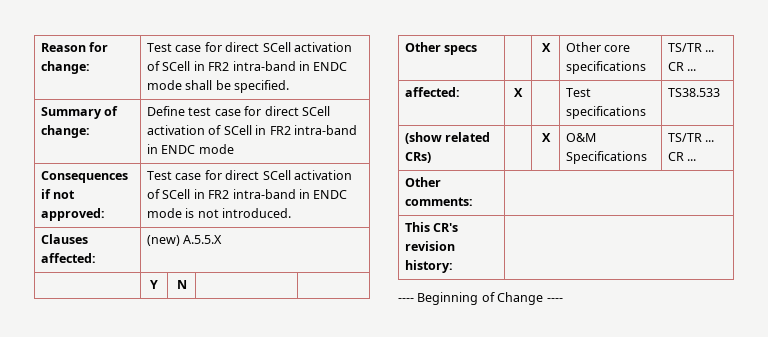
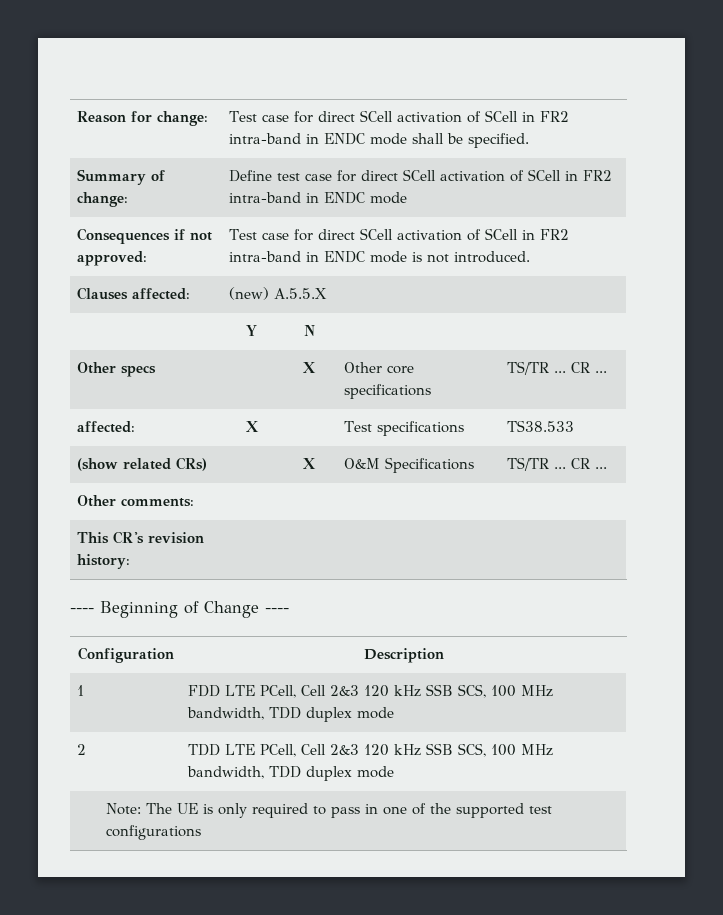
(563, 300) none -> [78,647,174,663] [364,648,444,663] [77,685,85,696] [188,684,554,698] [187,707,395,722] [77,744,87,755] [188,743,554,757] [187,766,395,781] [106,803,553,818] [106,825,202,840] // Configuration | Description // 1 | FDD LTE PCell, Cell 2&3 120 kHz SSB SCS, 100 MHz bandwidth, TDD duplex mode // 2 | TDD LTE PCell, Cell 2&3 120 kHz SSB SCS, 100 MHz bandwidth, TDD duplex mode // Note: The UE is only required to pass in one of the supported test configurations

